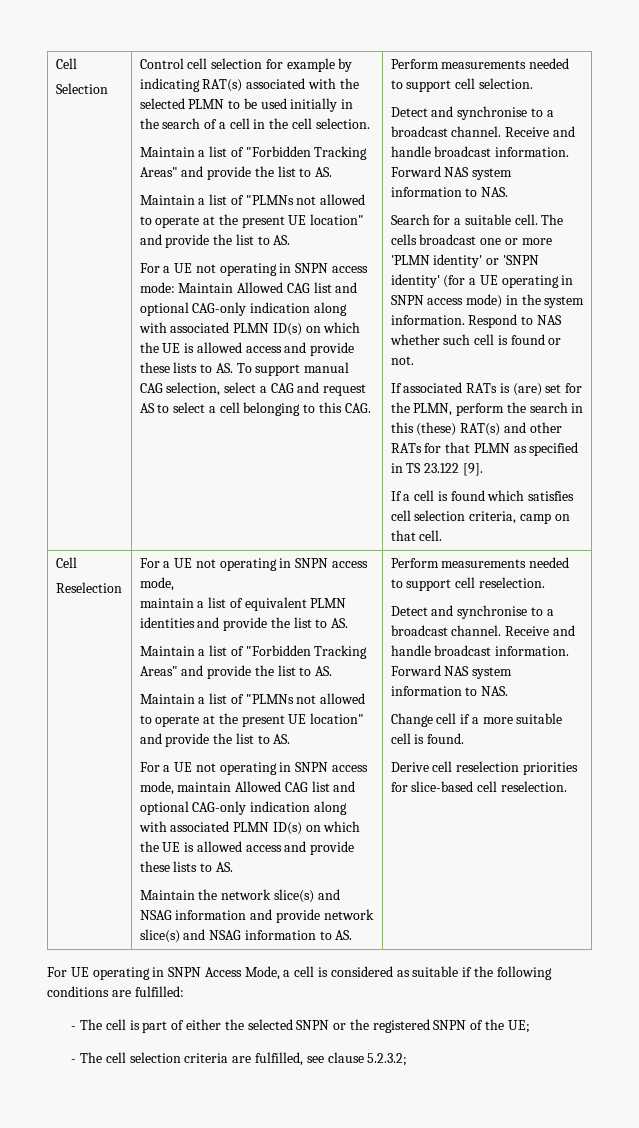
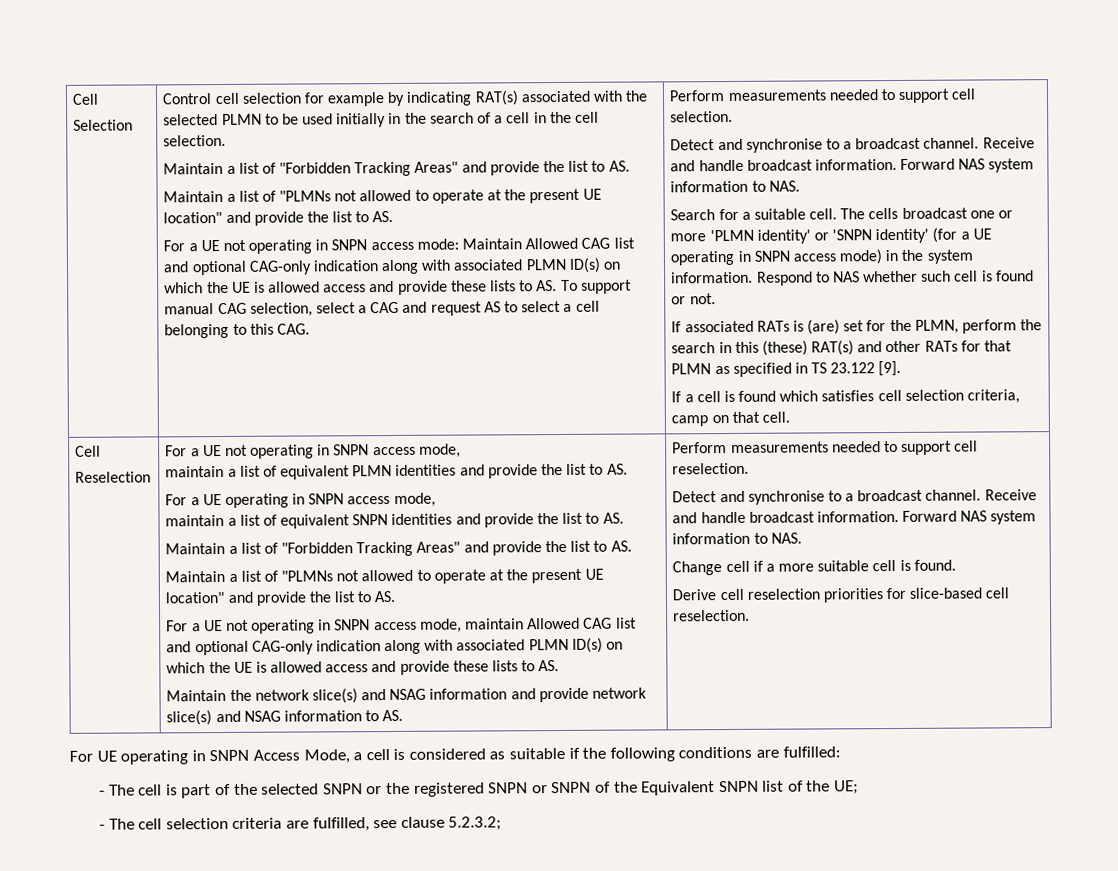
(349, 623) none -> [165,492,436,508] [165,512,624,529] // For a UE operating in SNPN access mode, // maintain a list of equivalent SNPN identities and provide the list to AS.
[185,1019,221,1030] either -> (232, 789) none
(467, 1025) none -> [531,780,785,796] or SNPN of the Equivalent SNPN list

